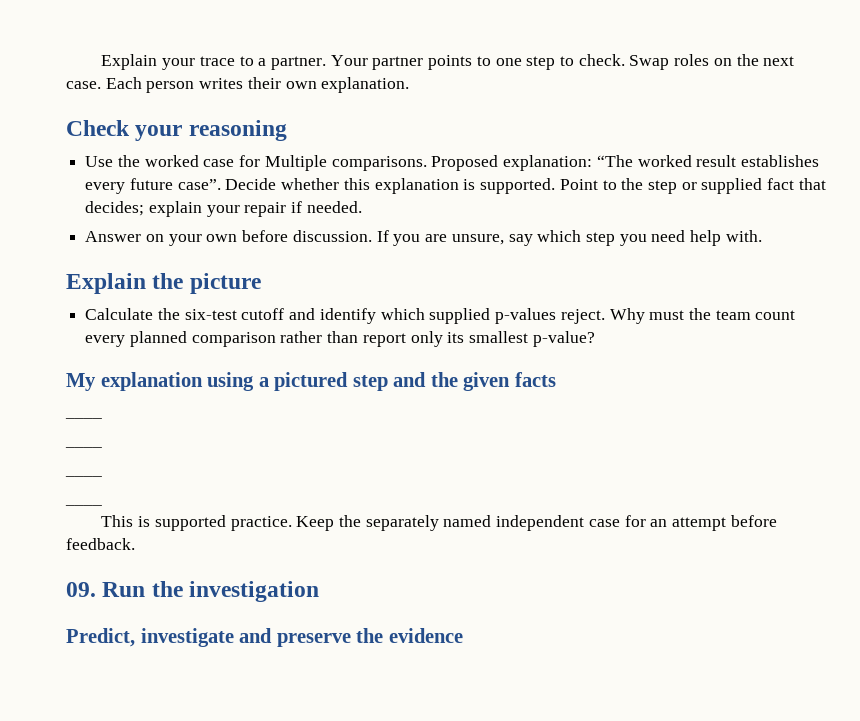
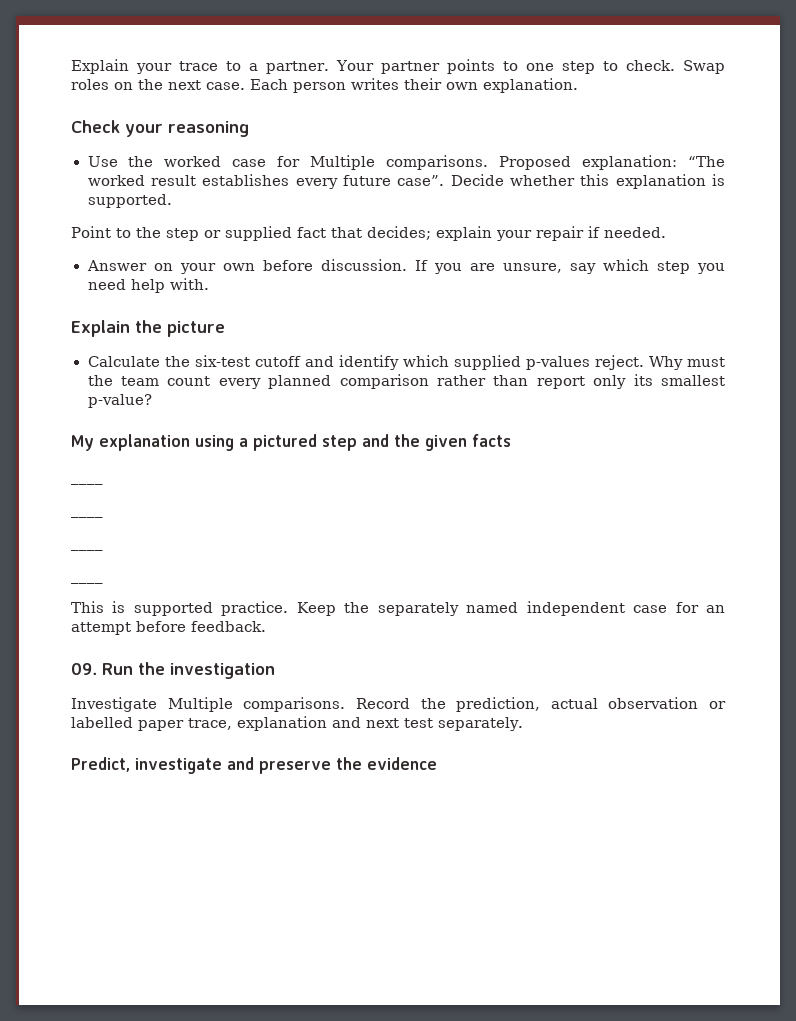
(556, 186) none -> (172, 201) //
(320, 591) none -> [71,697,726,712] [71,716,523,731] // Investigate Multiple comparisons. Record the prediction, actual observation or labelled paper trace, explanation and next test separately.

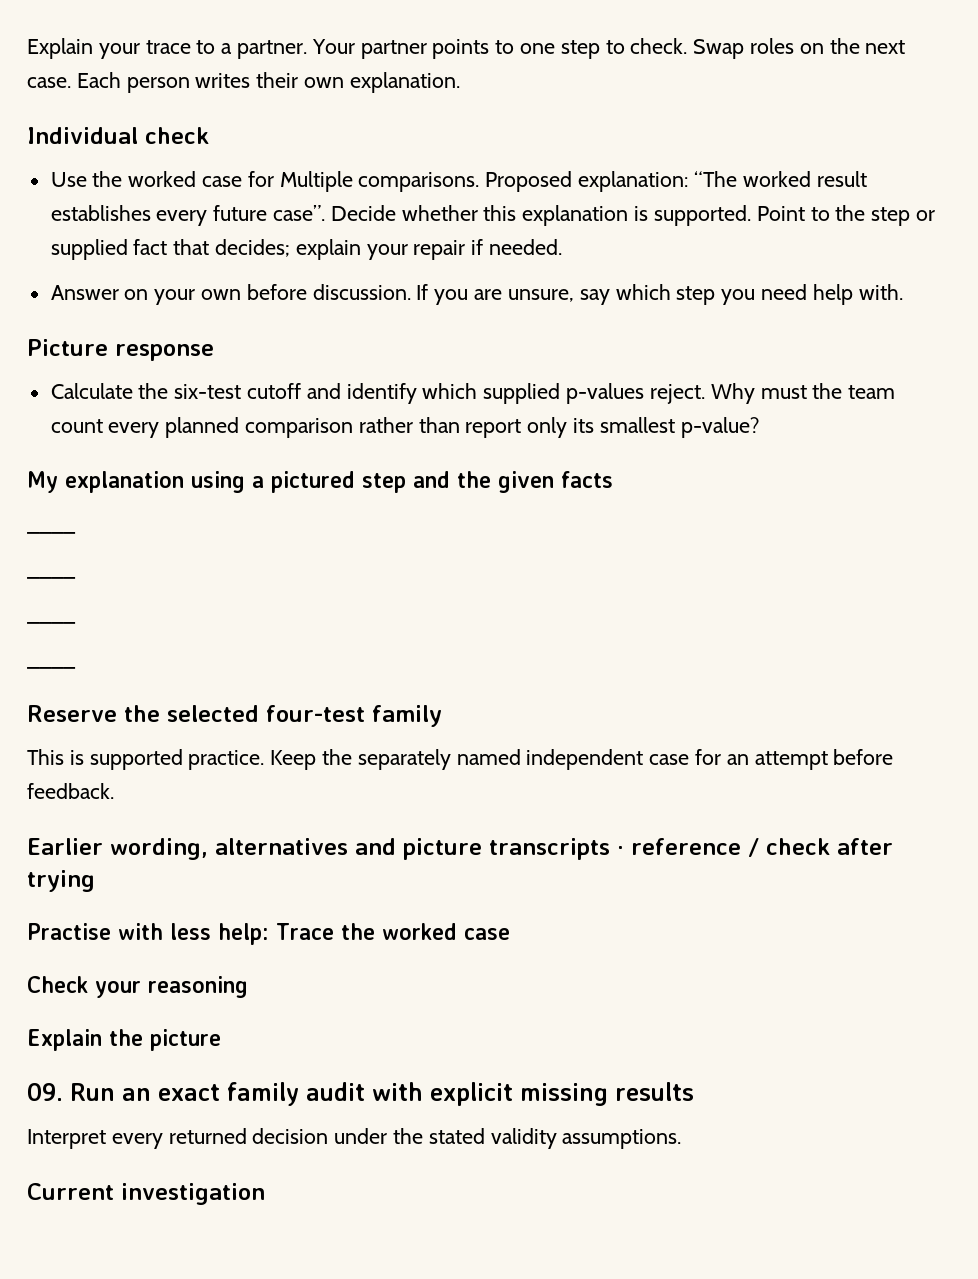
[71,120,249,137] Check your reasoning -> [27,127,209,144] Individual check
(172, 201) // -> (751, 215) none
[71,320,225,337] Explain the picture -> [27,339,214,361] Picture response
(103, 582) none -> [27,705,442,727] // Reserve the selected four-test family
[71,662,275,679] [71,697,726,712] [71,716,523,731] [71,757,437,774] 09. Run the investigation // Investigate Multiple comparisons. Record the prediction, actual observation or labelled paper trace, explanation and next test separately. // Predict, investigate and preserve the evidence -> [27,838,893,860] [27,870,95,892] [27,923,510,945] [27,976,248,998] [27,1029,221,1051] [27,1082,694,1106] [27,1128,682,1149] [27,1183,265,1205] Earlier wording, alternatives and picture transcripts · reference / check after trying // Practise with less help: Trace the worked case // Check your reasoning // Explain the picture // 09. Run an exact family audit with explicit missing results // Interpret every returned decision under the stated validity assumptions. // Current investigation

